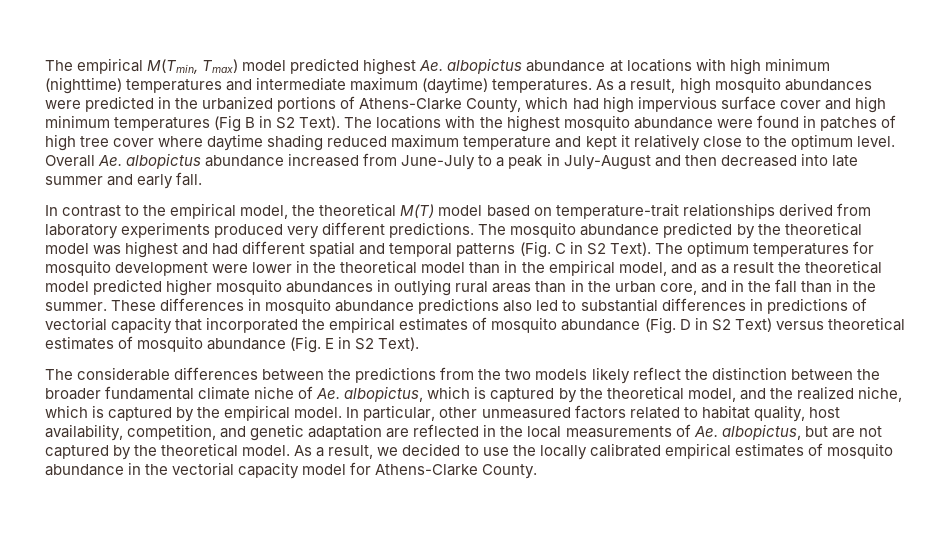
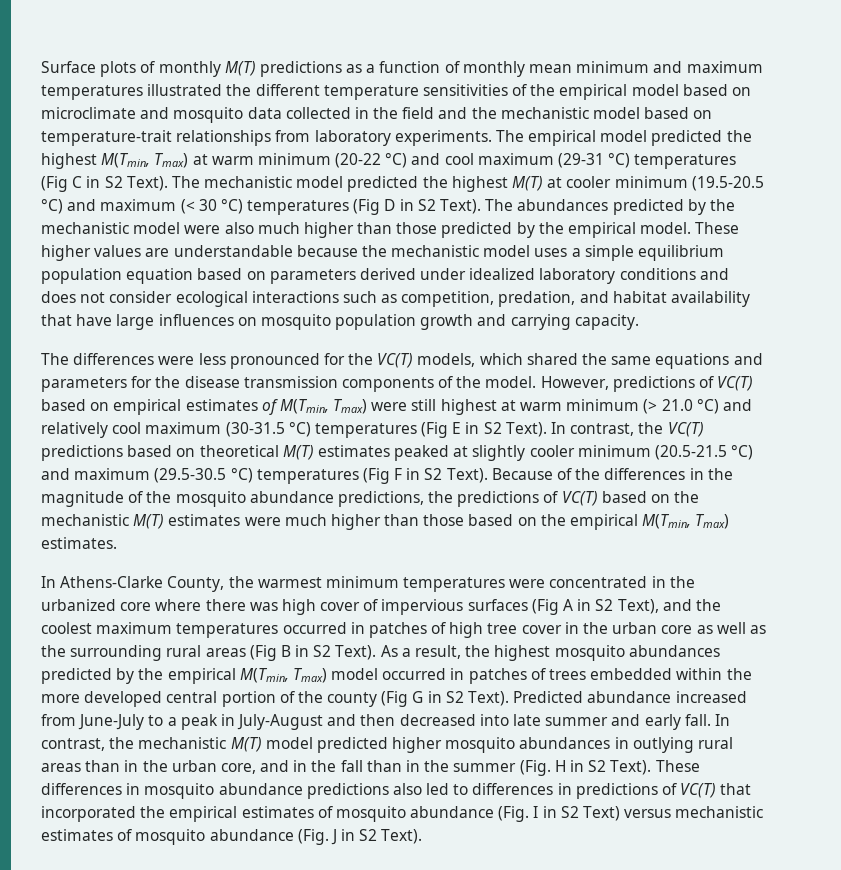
[45,58,830,75] [45,77,872,94] [45,96,886,113] [45,115,799,132] The empirical M(Tmin, Tmax) model predicted highest Ae. albopictus abundance at locations with high minimum (nighttime) temperatures and intermediate maximum (daytime) temperatures. As a result, high mosquito abundances were predicted in the urbanized portions of Athens-Clarke County, which had high impervious surface cover and high minimum temperatures (Fig B in S2 Text). The locations with the highest mosquito abundance were found -> [41,61,763,77] [41,84,752,100] [41,107,713,123] [41,130,752,146] [41,153,737,169] [41,176,764,192] [41,199,735,215] [41,222,740,238] [41,245,725,261] [41,268,729,284] [41,291,751,307] [41,314,639,330] [41,353,763,369] [41,376,754,392] [41,399,752,415] [41,422,704,438] [41,445,754,461] [41,468,733,484] [41,491,700,507] [41,514,730,530] [41,537,117,549] [41,576,695,592] [41,599,721,615] [41,622,347,638] Surface plots of monthly M(T) predictions as a function of monthly mean minimum and maximum temperatures illustrated the different temperature sensitivities of the empirical model based on microclimate and mosquito data collected in the field and the mechanistic model based on temperature-trait relationships from laboratory experiments. The empirical model predicted the highest M(Tmin, Tmax) at warm minimum (20-22 °C) and cool maximum (29-31 °C) temperatures (Fig C in S2 Text). The mechanistic model predicted the highest M(T) at cooler minimum (19.5-20.5 °C) and maximum (< 30 °C) temperatures (Fig D in S2 Text). The abundances predicted by the mechanistic model were also much higher than those predicted by the empirical model. These higher values are understandable because the mechanistic model uses a simple equilibrium population equation based on parameters derived under idealized laboratory conditions and does not consider ecological interactions such as competition, predation, and habitat availability that have large influences on mosquito population growth and carrying capacity. // The differences were less pronounced for the VC(T) models, which shared the same equations and parameters for the disease transmission components of the model. However, predictions of VC(T) based on empirical estimates of M(Tmin, Tmax) were still highest at warm minimum (> 21.0 °C) and relatively cool maximum (30-31.5 °C) temperatures (Fig E in S2 Text). In contrast, the VC(T) predictions based on theoretical M(T) estimates peaked at slightly cooler minimum (20.5-21.5 °C) and maximum (29.5-30.5 °C) temperatures (Fig F in S2 Text). Because of the differences in the magnitude of the mosquito abundance predictions, the predictions of VC(T) based on the mechanistic M(T) estimates were much higher than those based on the empirical M(Tmin, Tmax) estimates. // In Athens-Clarke County, the warmest minimum temperatures were concentrated in the urbanized core where there was high cover of impervious surfaces (Fig A in S2 Text), and the coolest maximum temperatures occurred
[158,134,895,151] [45,153,202,169] where daytime shading reduced maximum temperature and kept it relatively close to the optimum level. Overall Ae. albopictus -> [564,622,766,634] [41,645,720,661] [41,668,752,684] [41,691,584,707] in the urban core as well as the surrounding rural areas (Fig B in S2 Text). As a result, the highest mosquito abundances predicted by the empirical M(Tmin, Tmax) model occurred in patches of trees embedded within the more developed central portion of the county (Fig G in S2 Text). Predicted
[45,203,871,219] [45,222,862,239] [45,241,874,258] [45,260,882,276] // In contrast to the empirical model, the theoretical M(T) model based on temperature-trait relationships derived from laboratory experiments produced very different predictions. The mosquito abundance predicted by the theoretical model was highest and had different spatial and temporal patterns (Fig. C in S2 Text). The optimum temperatures for mosquito development were lower in the theoretical model than in the empirical model, and as a result the theoretical -> [714,714,730,726] [41,737,262,752] In contrast, the mechanistic M(T)
[45,302,107,311] summer. -> [453,760,652,776] summer (Fig. H in S2 Text).
[580,298,658,312] substantial -> (469, 789) none
[45,317,173,334] vectorial capacity -> [680,783,717,798] VC(T)
[679,319,691,330] D -> [533,806,539,818] I
[827,317,905,331] [45,336,420,353] [45,367,880,384] [45,386,902,403] [45,405,840,422] [45,424,882,441] [45,443,893,460] [45,462,538,479] theoretical estimates of mosquito abundance (Fig. E in S2 Text). // The considerable differences between the predictions from the two models likely reflect the distinction between the broader fundamental climate niche of Ae. albopictus, which is captured by the theoretical model, and the realized niche, which is captured by the empirical model. In particular, other unmeasured factors related to habitat quality, host availability, competition, and genetic adaptation are reflected in the local measurements of Ae. albopictus, but are not captured by the theoretical model. As a result, we decided to use the locally calibrated empirical estimates of mosquito abundance in the vectorial capacity model for Athens-Clarke County. -> [675,806,764,818] [41,829,423,845] mechanistic estimates of mosquito abundance (Fig. J in S2 Text).

